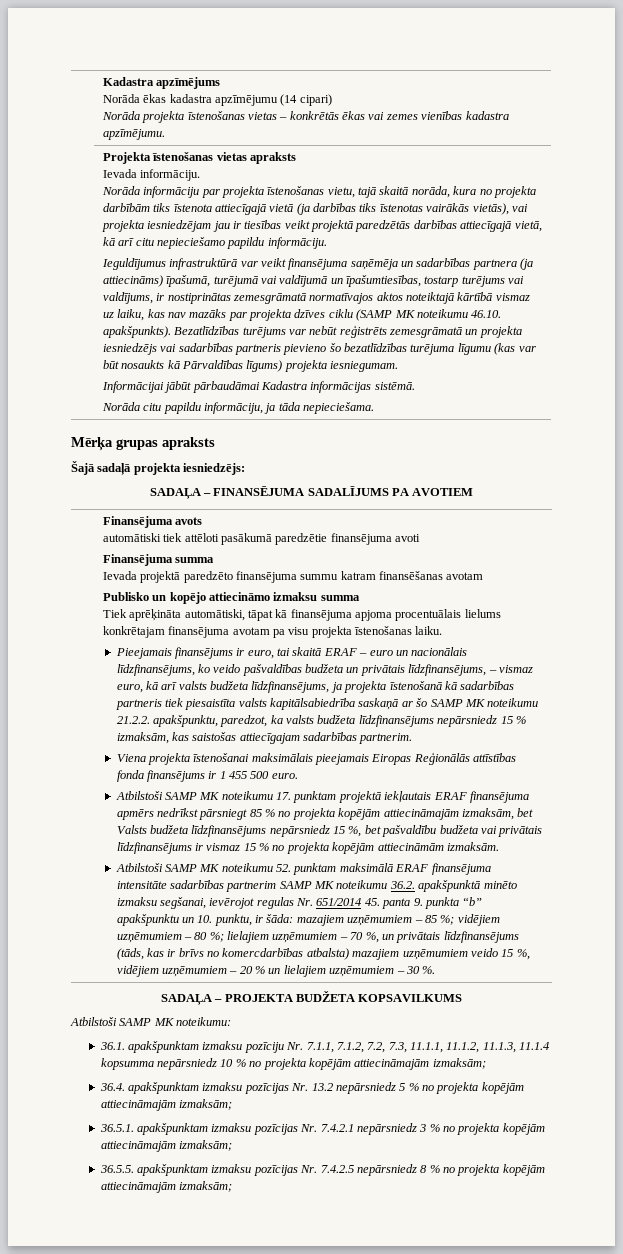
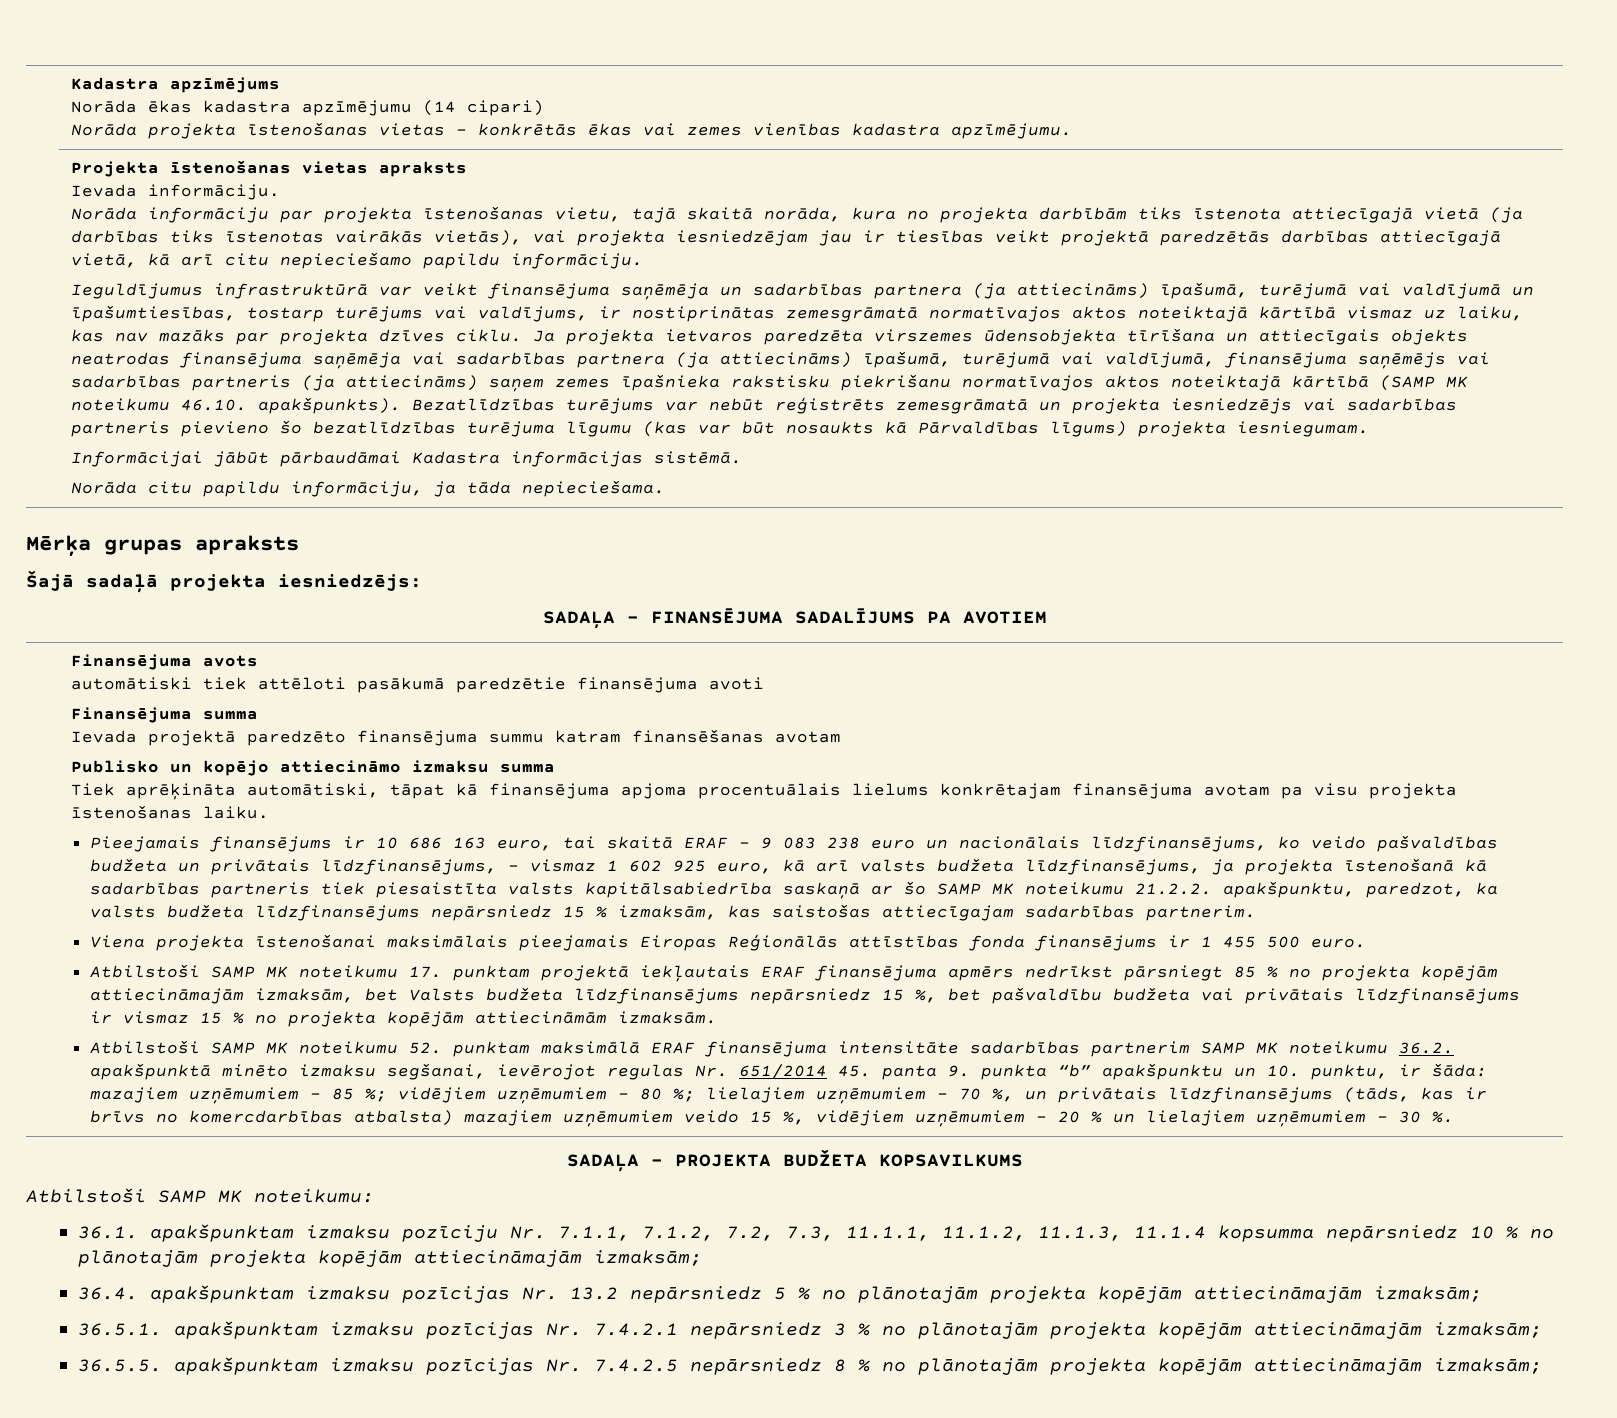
[328,309,353,318] ciklu -> [455,328,1468,345] [70,351,1490,369] [70,374,1369,392] ciklu. Ja projekta ietvaros paredzēta virszemes ūdensobjekta tīrīšana un attiecīgais objekts neatrodas finansējuma saņēmēja vai sadarbības partnera (ja attiecināms) īpašumā, turējumā vai valdījumā, finansējuma saņēmējs vai sadarbības partneris (ja attiecināms) saņem zemes īpašnieka rakstisku piekrišanu normatīvajos aktos noteiktajā kārtībā
(245, 652) none -> [376,837,487,849] 10 686 163
(368, 654) none -> [761,837,861,849] 9 083 238
(533, 669) none -> [607,860,707,872] 1 602 925
(262, 1064) none -> [77,1250,198,1267] plānotajām
(435, 1088) none -> [857,1286,978,1303] plānotajām
(456, 1129) none -> [917,1322,1038,1339] plānotajām
(456, 1170) none -> [917,1358,1038,1375] plānotajām

